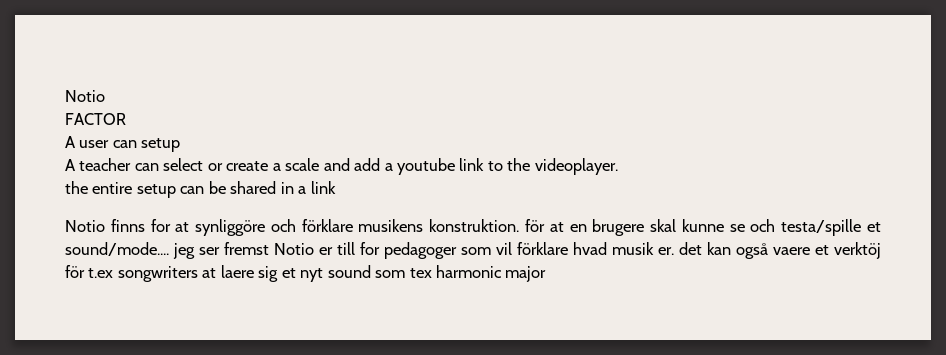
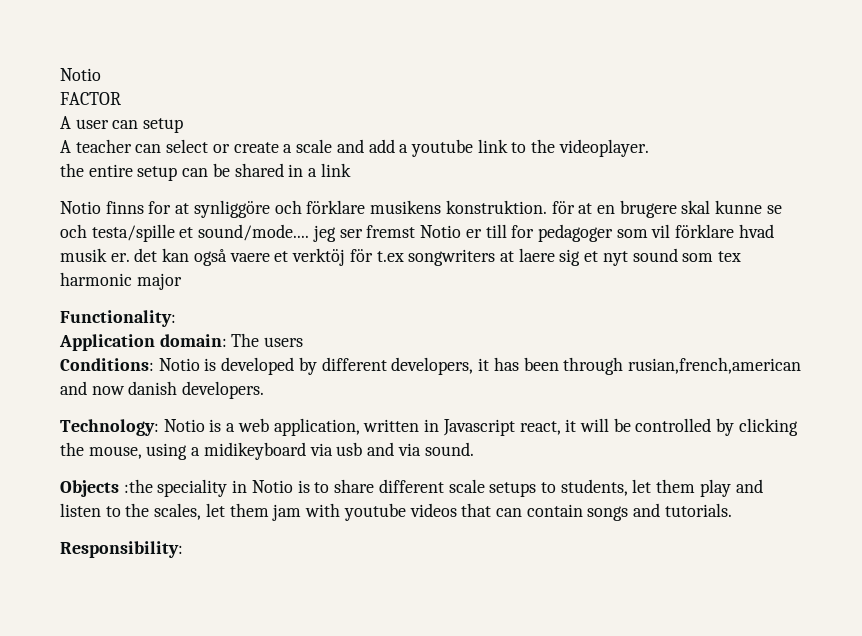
(547, 274) none -> [60,310,176,327] [59,333,304,351] [60,357,801,375] [60,381,265,399] [60,418,798,436] [60,442,474,460] [60,479,763,497] [60,503,732,521] [60,541,183,558] // Functionality: // Application domain: The users // Conditions: Notio is developed by different developers, it has been through rusian,french,american and now danish developers. // Technology: Notio is a web application, written in Javascript react, it will be controlled by clicking the mouse, using a midikeyboard via usb and via sound. // Objects :the speciality in Notio is to share different scale setups to students, let them play and listen to the scales, let them jam with youtube videos that can contain songs and tutorials. // Responsibility:

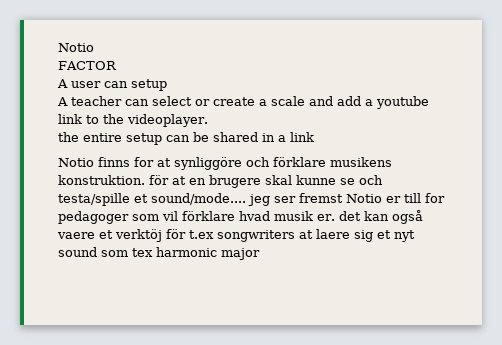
[60,310,176,327] [59,333,304,351] [60,357,801,375] [60,381,265,399] [60,418,798,436] [60,442,474,460] [60,479,763,497] [60,503,732,521] [60,541,183,558] // Functionality: // Application domain: The users // Conditions: Notio is developed by different developers, it has been through rusian,french,american and now danish developers. // Technology: Notio is a web application, written in Javascript react, it will be controlled by clicking the mouse, using a midikeyboard via usb and via sound. // Objects :the speciality in Notio is to share different scale setups to students, let them play and listen to the scales, let them jam with youtube videos that can contain songs and tutorials. // Responsibility: -> (260, 254) none

